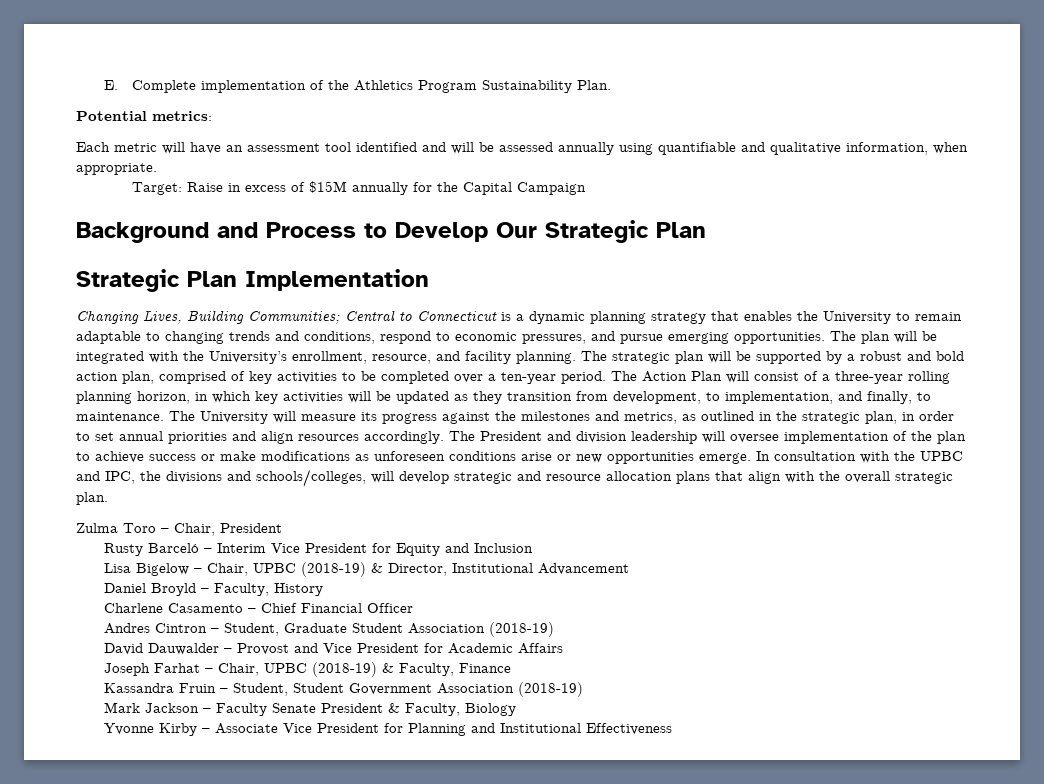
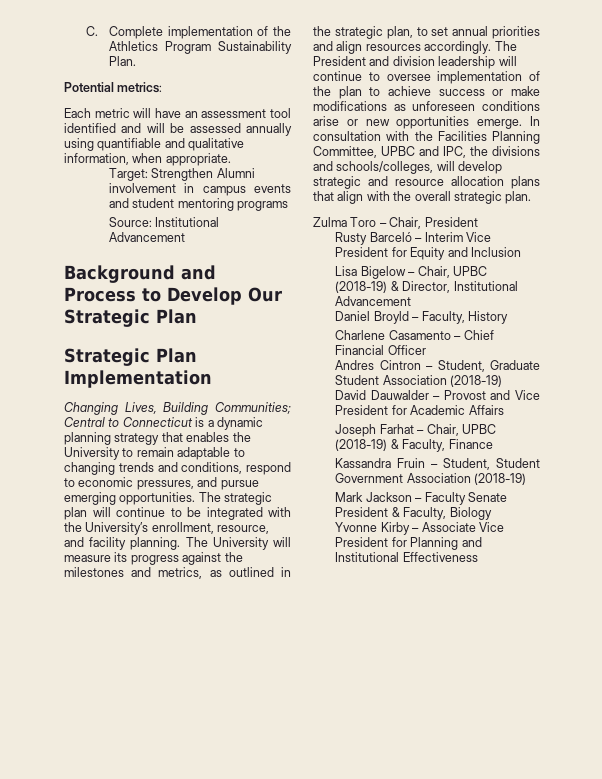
[103,80,118,90] E. -> [86,26,99,36] C.
[186,181,586,195] Raise in excess of $15M annually for the Capital Campaign -> [151,168,255,181] [108,183,291,196] [108,198,288,211] [108,217,220,227] [108,232,185,242] Strengthen Alumni involvement in campus events and student mentoring programs // Source: Institutional Advancement
[861,331,917,344] plan will -> [224,492,273,505] [64,507,182,520] strategic plan will continue to
[612,351,964,364] [76,371,950,384] [76,391,931,404] [76,411,195,421] strategic plan will be supported by a robust and bold action plan, comprised of key activities to be completed over a ten-year period. The Action Plan will consist of a three-year rolling planning horizon, in which key activities will be updated as they transition from development, to implementation, and finally, to maintenance. The -> (208, 542) none
[902,411,954,421] in order -> (413, 32) none
(725, 437) none -> [313,71,380,81] continue to
(915, 456) none -> [437,131,540,144] [313,146,377,158] Facilities Planning Committee,

